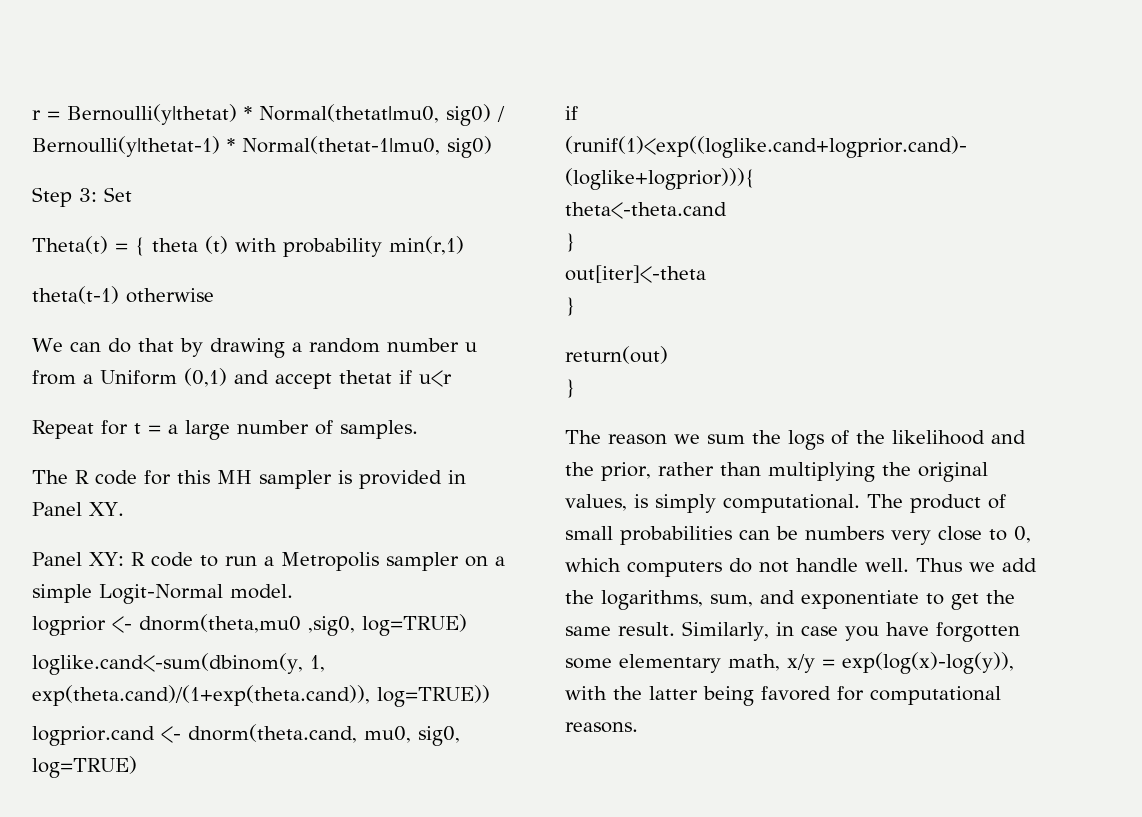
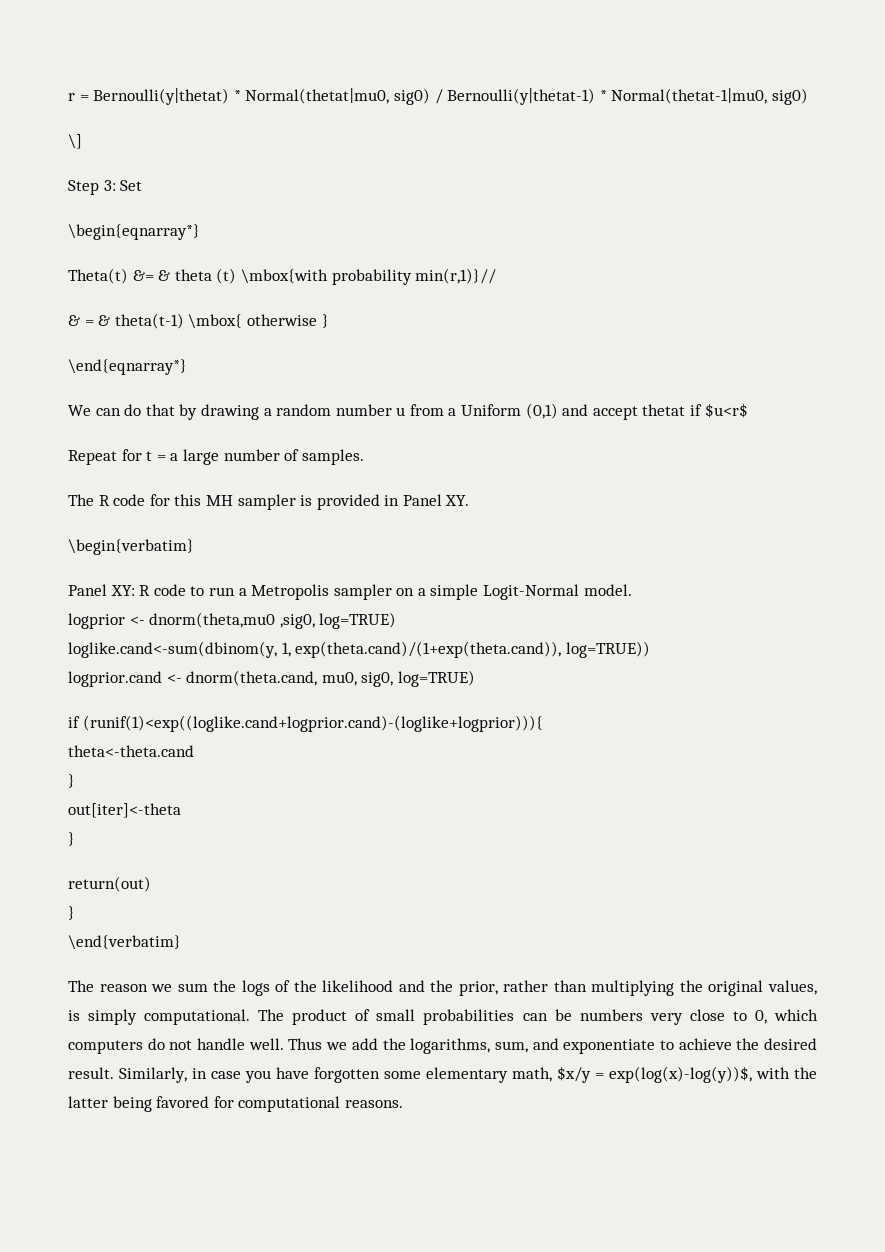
(492, 147) none -> [68,134,82,149] // \]
(132, 194) none -> [68,224,200,240] // \begin{eqnarray*}
[115,236,464,257] [32,286,119,304] = { theta (t) with probability min(r,1) // theta(t-1) -> [132,268,497,285] [68,313,243,329] &= & theta (t) \mbox{with probability min(r,1)}// // & = & theta(t-1) \mbox{
(214, 295) none -> [321,314,329,328] [68,359,187,375] } // \end{eqnarray*}
[419,370,452,387] u<r -> [704,403,748,418] $u<r$
(124, 509) none -> [68,539,194,555] // \begin{verbatim}
(575, 388) none -> [68,935,181,950] // \end{verbatim}
[951,590,1015,610] [565,626,611,636] get the same -> [678,1038,817,1050] achieve the desired
[787,652,1014,674] x/y = exp(log(x)-log(y)), -> [557,1066,752,1083] $x/y = exp(log(x)-log(y))$,

